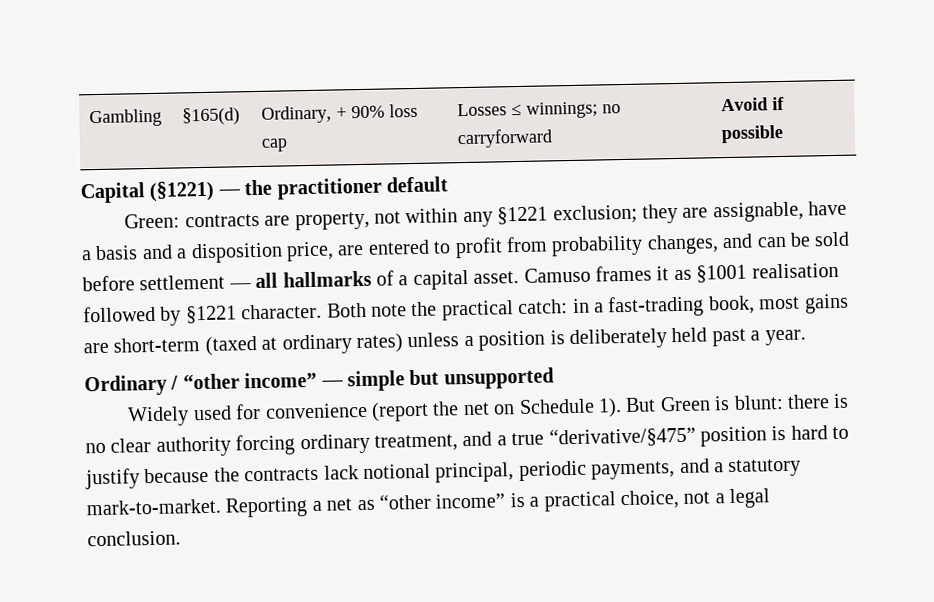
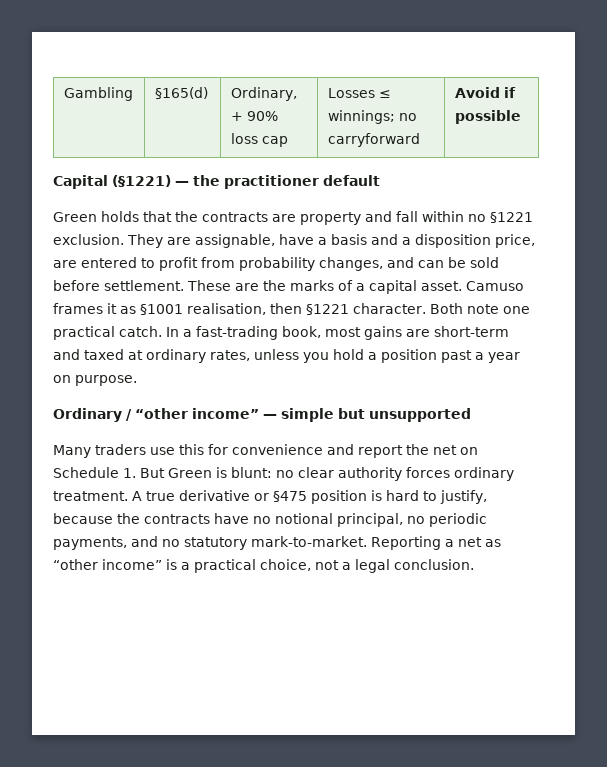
[124,203,678,231] Green: contracts are property, not within any §1221 exclusion; they -> [53,211,533,225] [53,234,163,248] Green holds that the contracts are property and fall within no §1221 exclusion. They
[139,270,372,291] settlement — all hallmarks -> [104,280,334,291] settlement. These are the marks
[751,262,839,279] [83,305,182,326] realisation followed by -> [187,303,302,315] realisation, then
[411,298,590,321] the practical catch: in -> [502,306,530,314] [53,326,179,340] one practical catch. In
[204,327,806,356] (taxed at ordinary rates) unless a position is deliberately held past a year. -> [53,349,520,363] [53,375,137,386] and taxed at ordinary rates, unless you hold a position past a year on purpose.
[127,401,429,427] Widely used for convenience (report -> [53,444,403,458] Many traders use this for convenience and report
[597,398,622,418] 1). -> [123,468,136,478] 1.
[786,393,850,409] there is -> (272, 472) none
[235,426,696,456] forcing ordinary treatment, and a true “derivative/§475” -> [406,467,514,481] [53,490,307,502] forces ordinary treatment. A true derivative or §475
[85,468,140,490] justify -> [440,490,487,504] justify,
[323,465,359,480] lack -> [214,513,271,524] have no
(515, 472) none -> [407,516,425,524] no
[713,462,724,473] a -> [162,539,180,547] no

